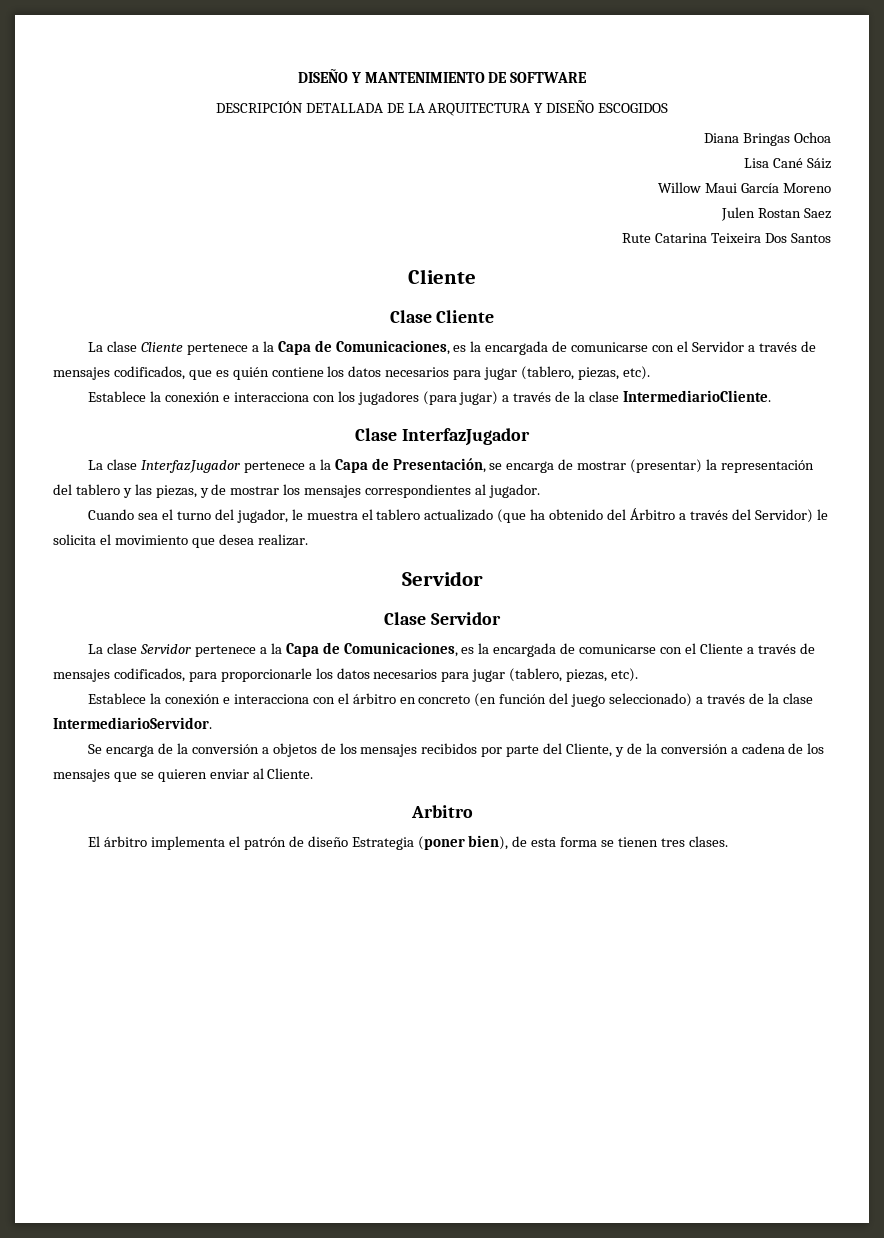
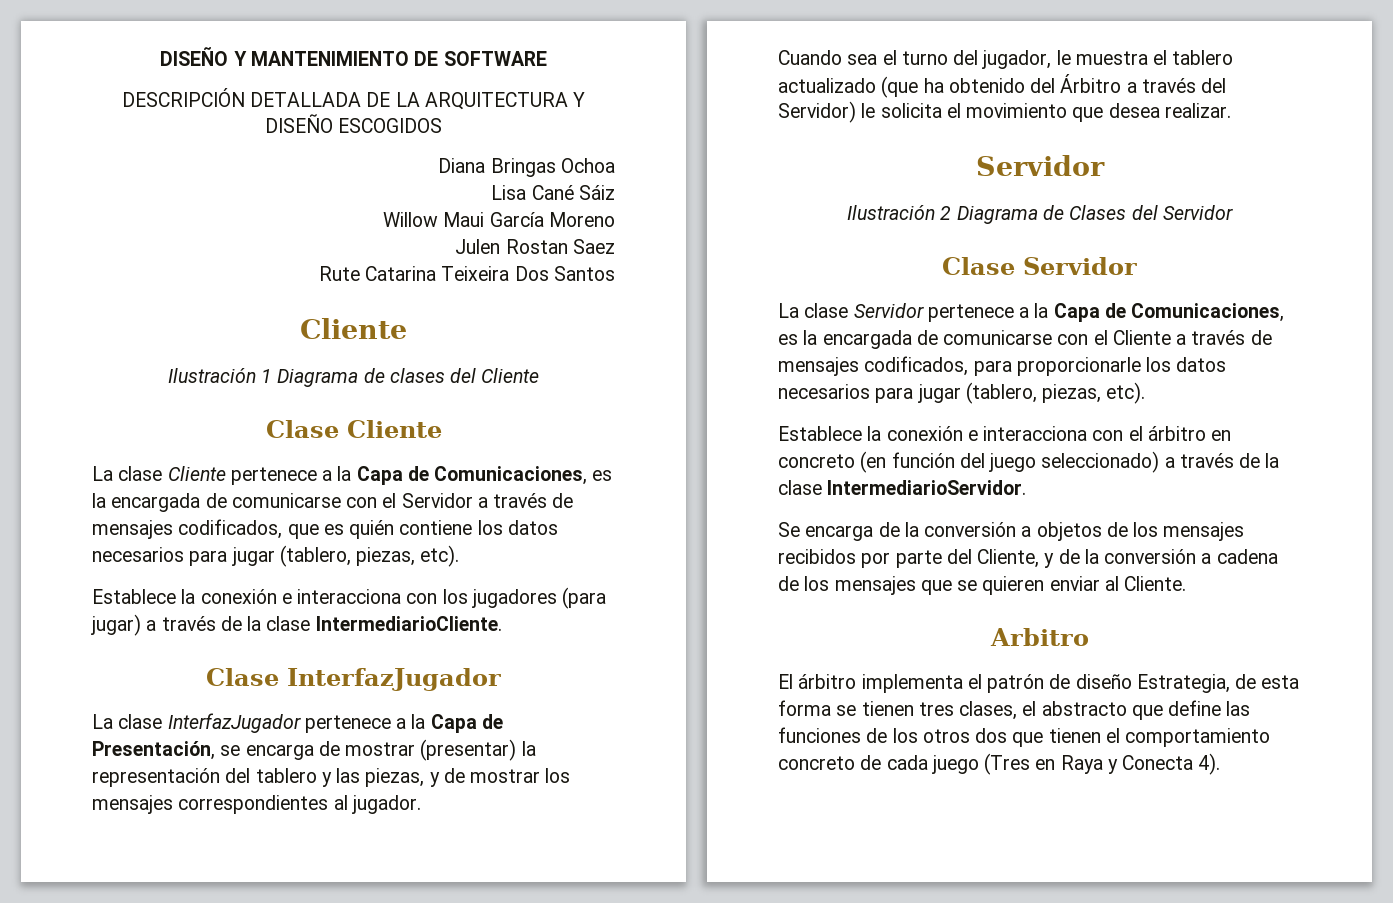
(476, 276) none -> [167,368,540,387] // Ilustración 1 Diagrama de clases del Cliente
(483, 578) none -> [847,205,1233,224] // Ilustración 2 Diagrama de Clases del Servidor
[351,835,509,850] Estrategia (poner bien), -> [1136,674,1230,693] Estrategia,
[688,836,728,847] clases. -> [959,700,1251,720] [778,727,1271,747] [778,753,1221,775] clases, el abstracto que define las funciones de los otros dos que tienen el comportamiento concreto de cada juego (Tres en Raya y Conecta 4).

